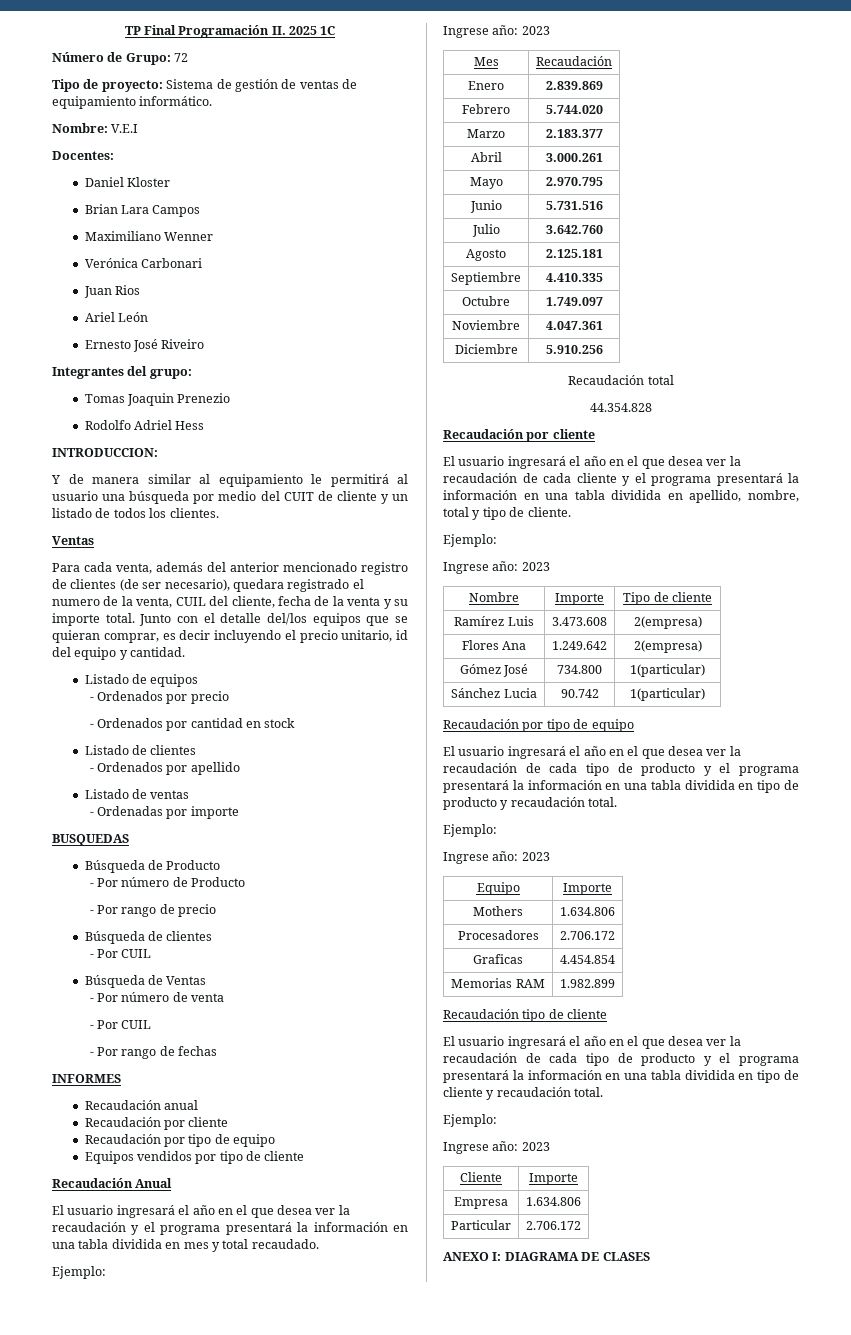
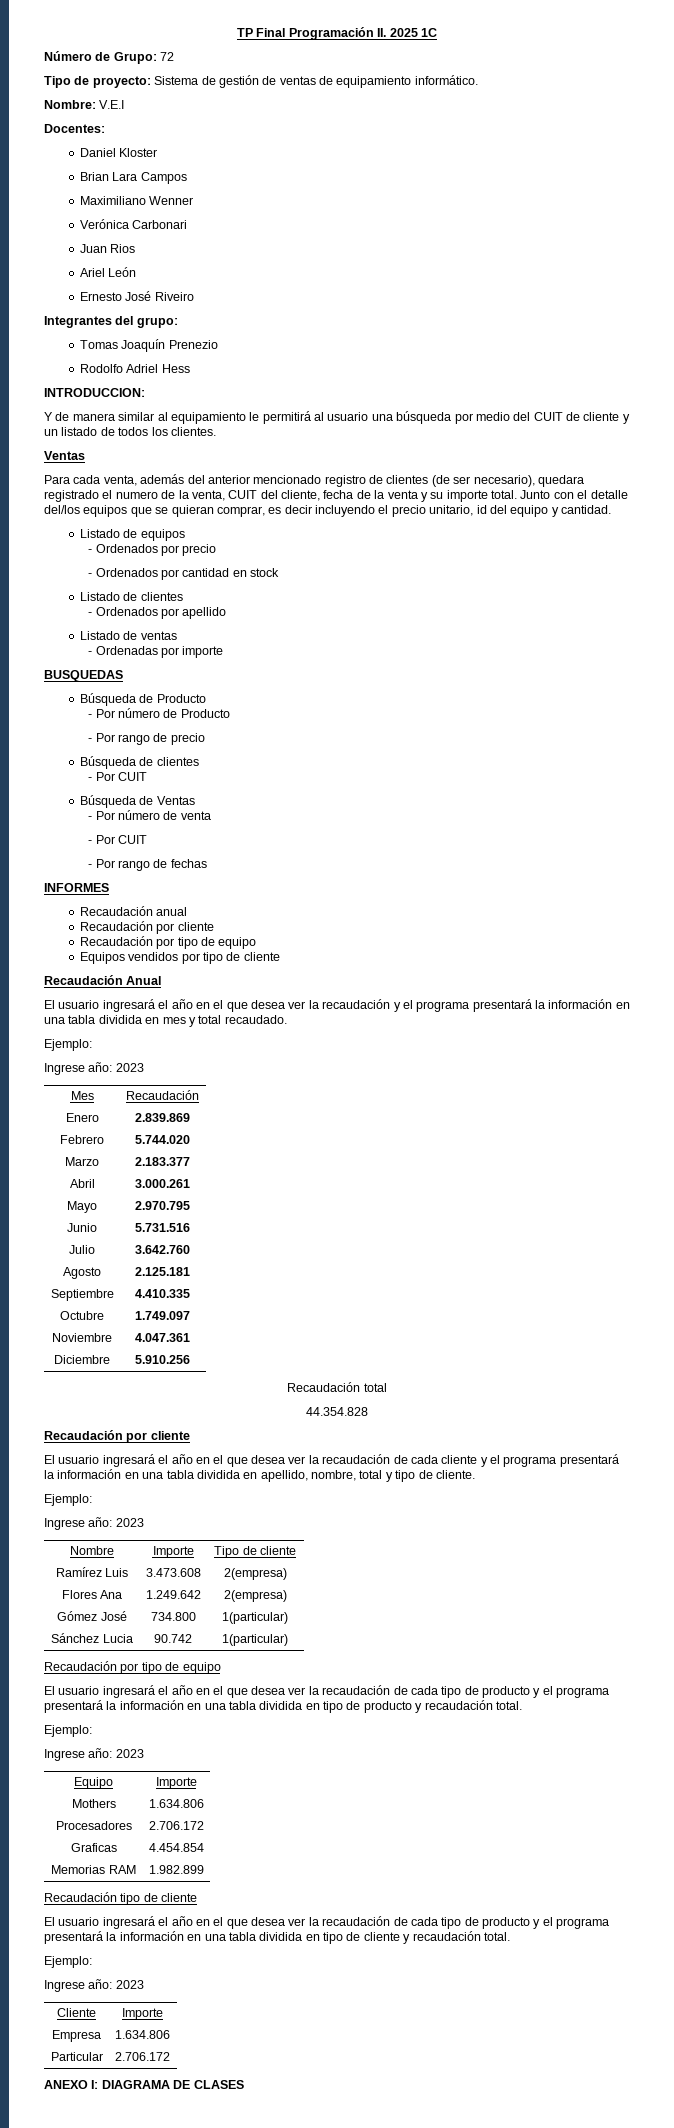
[126,393,174,406] Joaquin -> [121,339,166,352] Joaquín
[175,597,206,606] CUIL -> [228,490,258,499] CUIT
[121,949,152,958] CUIL -> [117,772,147,781] CUIT
[121,1020,152,1029] CUIL -> [117,835,147,844] CUIT

